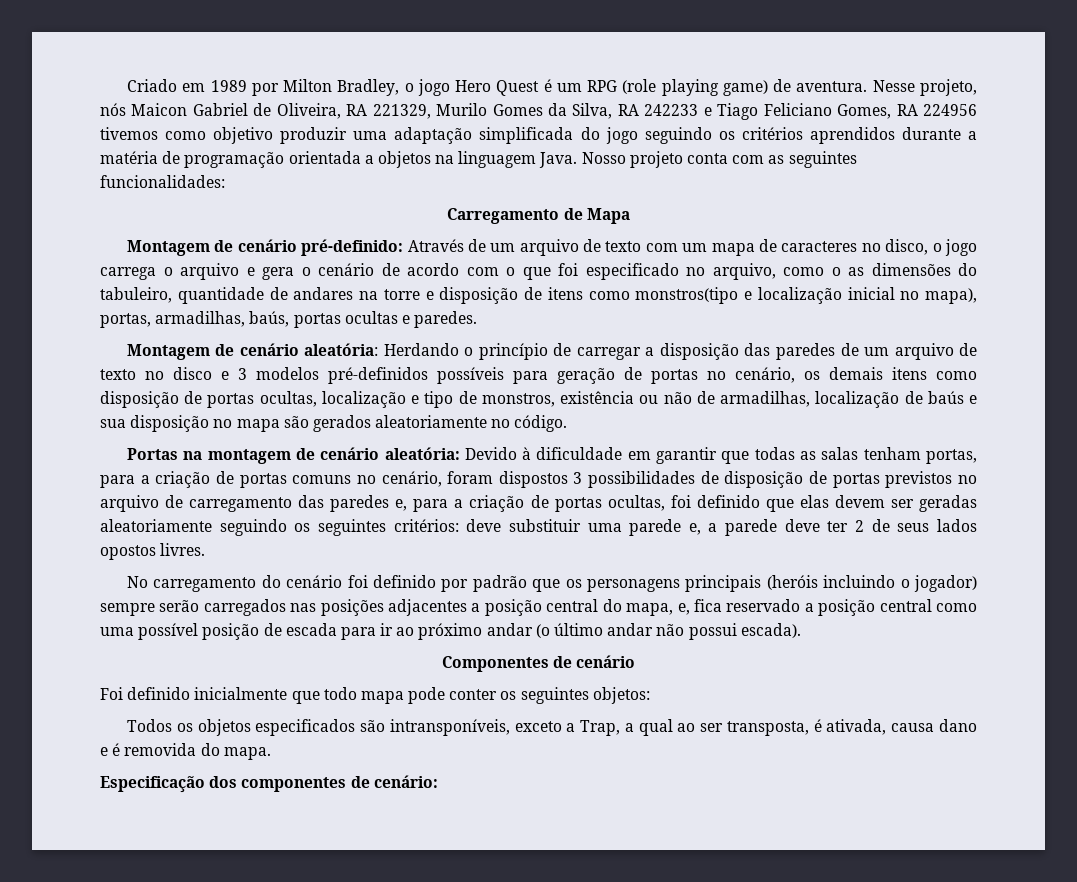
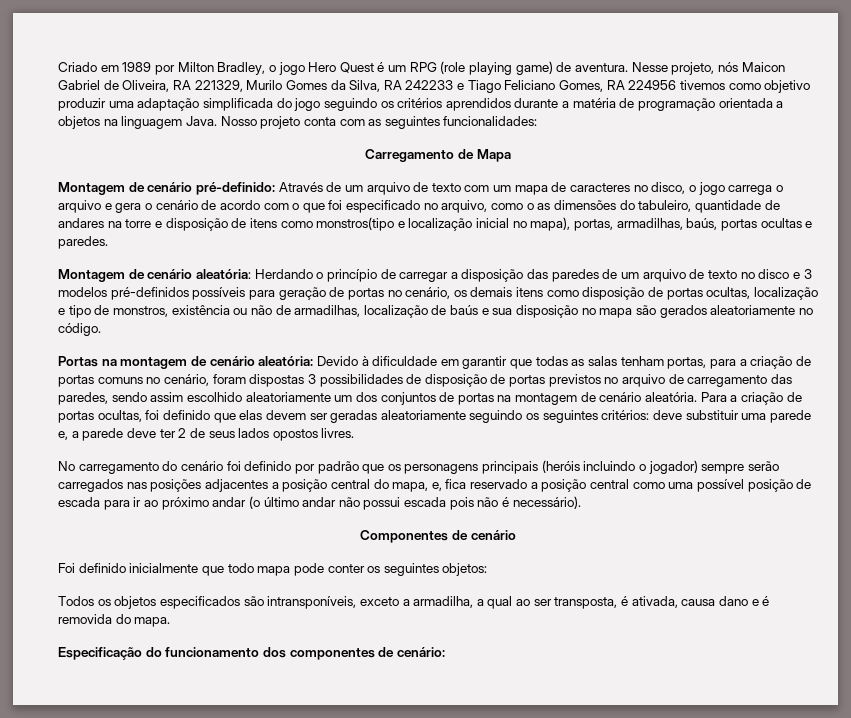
[498,471,568,488] dispostos -> [249,374,305,387] dispostas
[330,495,449,512] paredes e, para -> [58,392,727,405] paredes, sendo assim escolhido aleatoriamente um dos conjuntos de portas na montagem de cenário aleatória. Para
[740,623,801,638] escada). -> [404,496,581,510] escada pois não é necessário).
[580,720,621,736] Trap, -> [413,596,474,608] armadilha,
(205, 784) none -> [145,647,260,657] do funcionamento

